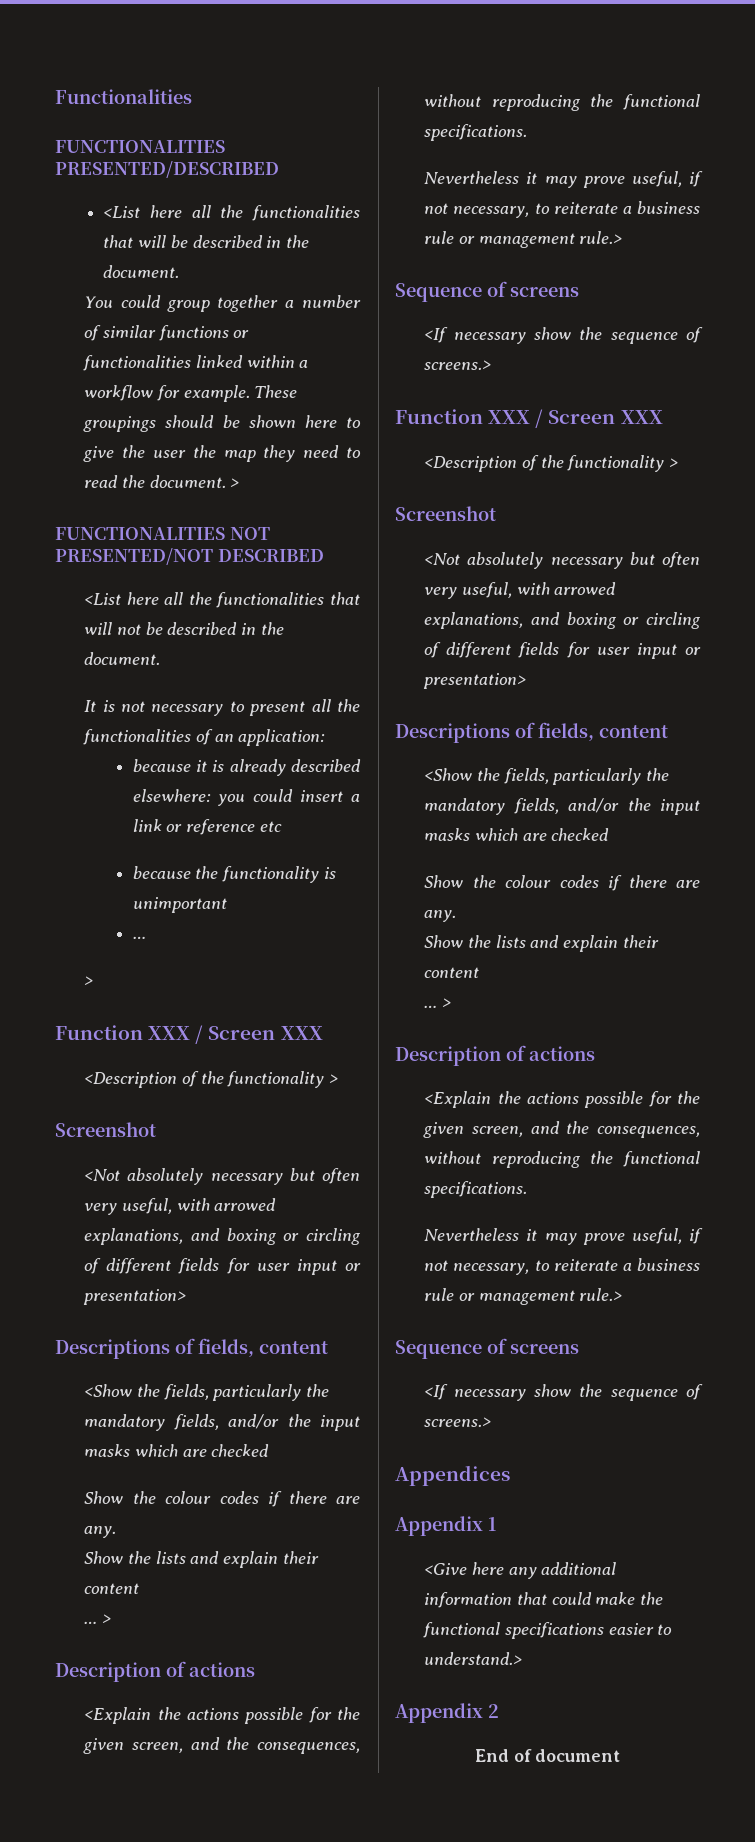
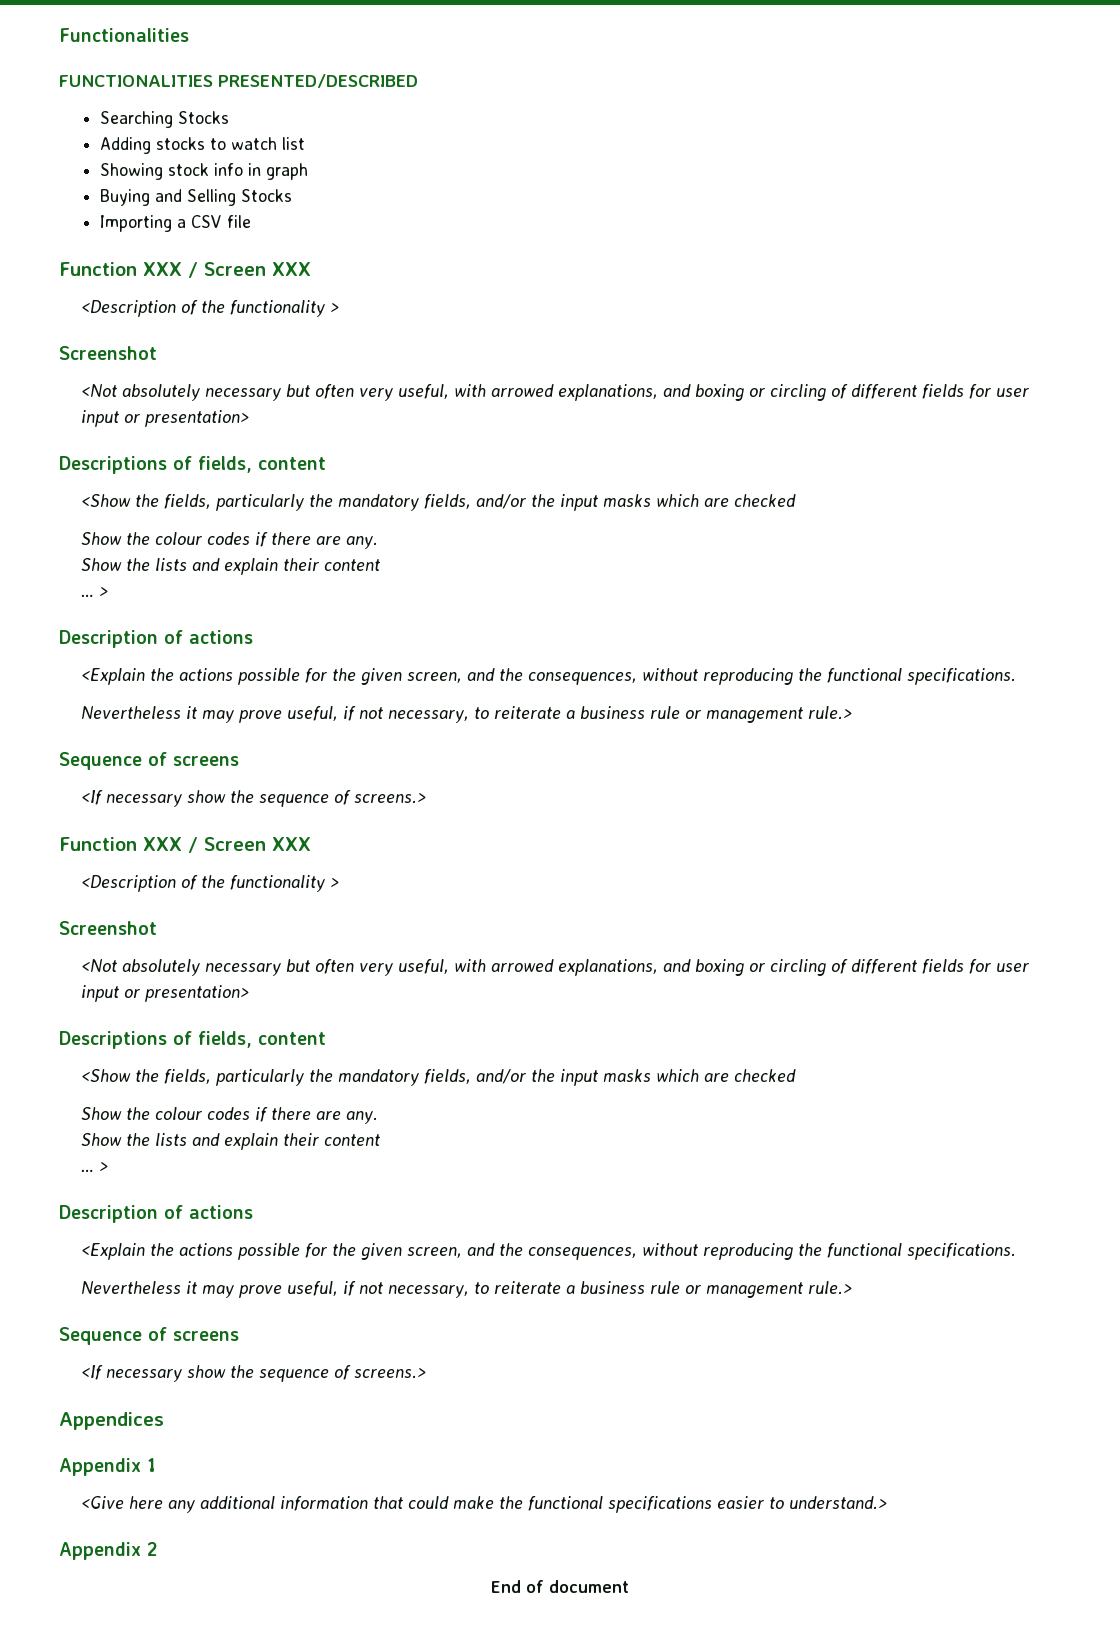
[103,205,360,221] [103,235,310,248] [103,265,180,278] [84,295,361,312] [84,325,250,341] [83,355,309,371] [84,385,298,402] [83,415,361,432] [83,445,361,462] [84,475,240,488] [55,527,270,540] [55,548,324,565] [84,592,360,608] [84,622,284,635] [84,652,161,665] [84,699,360,716] [83,729,326,746] [132,759,361,776] [132,789,360,806] [132,819,282,835] [132,866,336,883] [132,897,227,913] [132,936,146,939] [84,976,94,986] <List here all the functionalities that will be described in the document. // You could group together a number of similar functions or functionalities linked within a workflow for example. These groupings should be shown here to give the user the map they need to read the document. > // FUNCTIONALITIES NOT PRESENTED/NOT DESCRIBED // <List here all the functionalities that will not be described in the document. // It is not necessary to present all the functionalities of an application: // because it is already described elsewhere: you could insert a link or reference etc // because the functionality is unimportant // … // > -> [99,111,229,128] [99,137,305,154] [99,163,308,180] [99,189,292,206] [99,215,251,232] Searching Stocks // Adding stocks to watch list // Showing stock info in graph // Buying and Selling Stocks // Importing a CSV file

